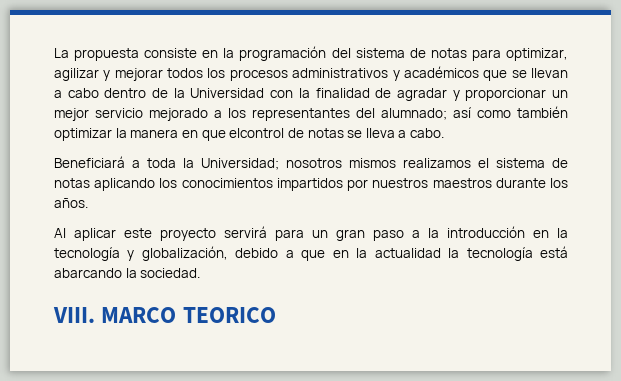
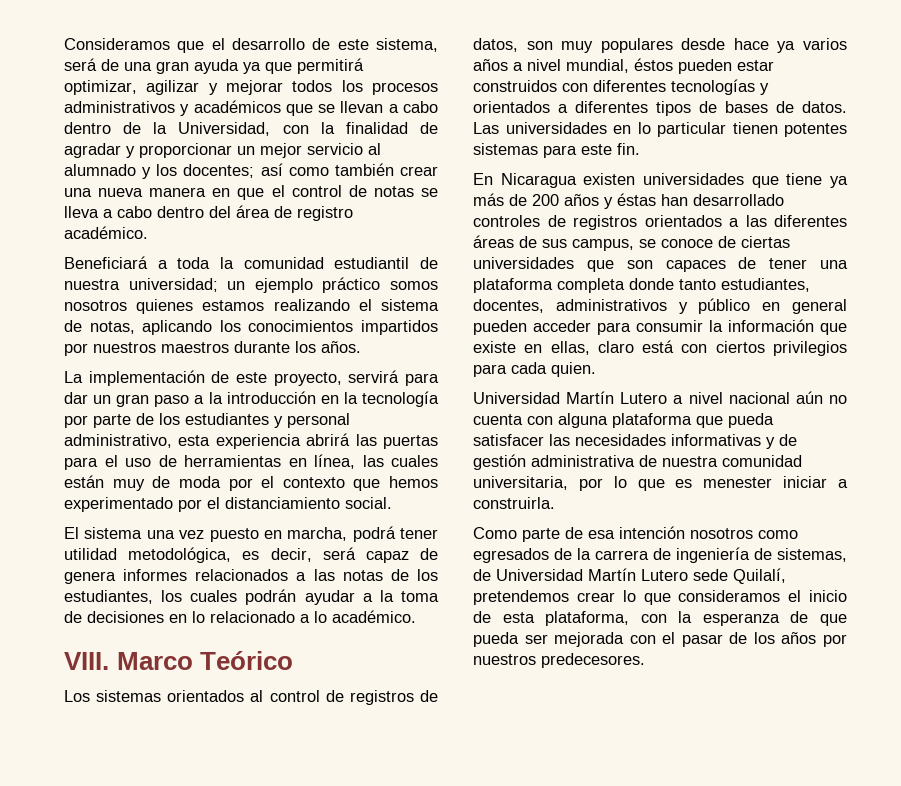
[54,46,501,61] La propuesta consiste en la programación del sistema de notas para -> [64,38,438,53] [64,58,364,74] Consideramos que el desarrollo de este sistema, será de una gran ayuda ya que permitirá
[190,88,265,98] Universidad -> [178,122,271,136] Universidad,
[149,106,568,121] [54,128,127,141] mejorado a los representantes del alumnado; así como también optimizar la -> [368,143,381,155] [64,163,438,179] [64,188,144,197] al alumnado y los docentes; así como también crear una nueva
[229,128,285,138] elcontrol -> [271,185,342,197] el control
[410,128,445,138] [54,156,471,170] cabo. // Beneficiará a toda la Universidad; nosotros mismos realizamos -> [117,205,353,221] [64,226,148,239] [64,256,438,269] [64,277,438,293] [64,299,350,314] cabo dentro del área de registro académico. // Beneficiará a toda la comunidad estudiantil de nuestra universidad; un ejemplo práctico somos nosotros quienes estamos realizando
[54,178,90,188] notas -> [89,321,135,334] notas,
[54,228,216,241] Al aplicar este proyecto -> [64,370,342,386] La implementación de este proyecto,
(304, 235) none -> [64,392,88,404] dar
[127,246,568,261] [54,268,201,278] [53,307,276,323] y globalización, debido a que en la actualidad la tecnología está abarcando la sociedad. // VIII. MARCO TEORICO -> [64,413,350,428] [64,433,438,449] [64,454,438,470] [64,475,438,491] [64,497,392,512] [64,526,438,542] [64,547,439,563] [64,569,439,584] [64,589,440,605] [64,610,416,623] [64,651,294,670] [64,690,439,705] [473,38,847,53] [473,58,774,74] [473,79,769,95] [473,101,847,116] [473,122,847,137] [473,143,640,158] [473,173,848,188] [473,193,784,209] [473,215,847,230] [473,235,790,251] [473,257,848,272] [473,278,810,293] [473,298,847,314] [473,319,847,335] [473,340,847,356] [473,362,596,377] [473,391,847,404] [473,413,774,428] [473,434,797,449] [473,454,802,470] [473,476,848,491] [473,497,555,509] [473,526,798,542] [473,547,847,563] [473,568,786,584] [473,590,847,605] [473,611,847,626] [473,632,847,647] [473,653,645,668] por parte de los estudiantes y personal administrativo, esta experiencia abrirá las puertas para el uso de herramientas en línea, las cuales están muy de moda por el contexto que hemos experimentado por el distanciamiento social. // El sistema una vez puesto en marcha, podrá tener utilidad metodológica, es decir, será capaz de genera informes relacionados a las notas de los estudiantes, los cuales podrán ayudar a la toma de decisiones en lo relacionado a lo académico. // VIII. Marco Teórico // Los sistemas orientados al control de registros de datos, son muy populares desde hace ya varios años a nivel mundial, éstos pueden estar construidos con diferentes tecnologías y orientados a diferentes tipos de bases de datos. Las universidades en lo particular tienen potentes sistemas para este fin. // En Nicaragua existen universidades que tiene ya más de 200 años y éstas han desarrollado controles de registros orientados a las diferentes áreas de sus campus, se conoce de ciertas universidades que son capaces de tener una plataforma completa donde tanto estudiantes, docentes, administrativos y público en general pueden acceder para consumir la información que existe en ellas, claro está con ciertos privilegios para cada quien. // Universidad Martín Lutero a nivel nacional aún no cuenta con alguna plataforma que pueda satisfacer las necesidades informativas y de gestión administrativa de nuestra comunidad universitaria, por lo que es menester iniciar a construirla. // Como parte de esa intención nosotros como egresados de la carrera de ingeniería de sistemas, de Universidad Martín Lutero sede Quilalí, pretendemos crear lo que consideramos el inicio de esta plataforma, con la esperanza de que pueda ser mejorada con el pasar de los años por nuestros predecesores.

